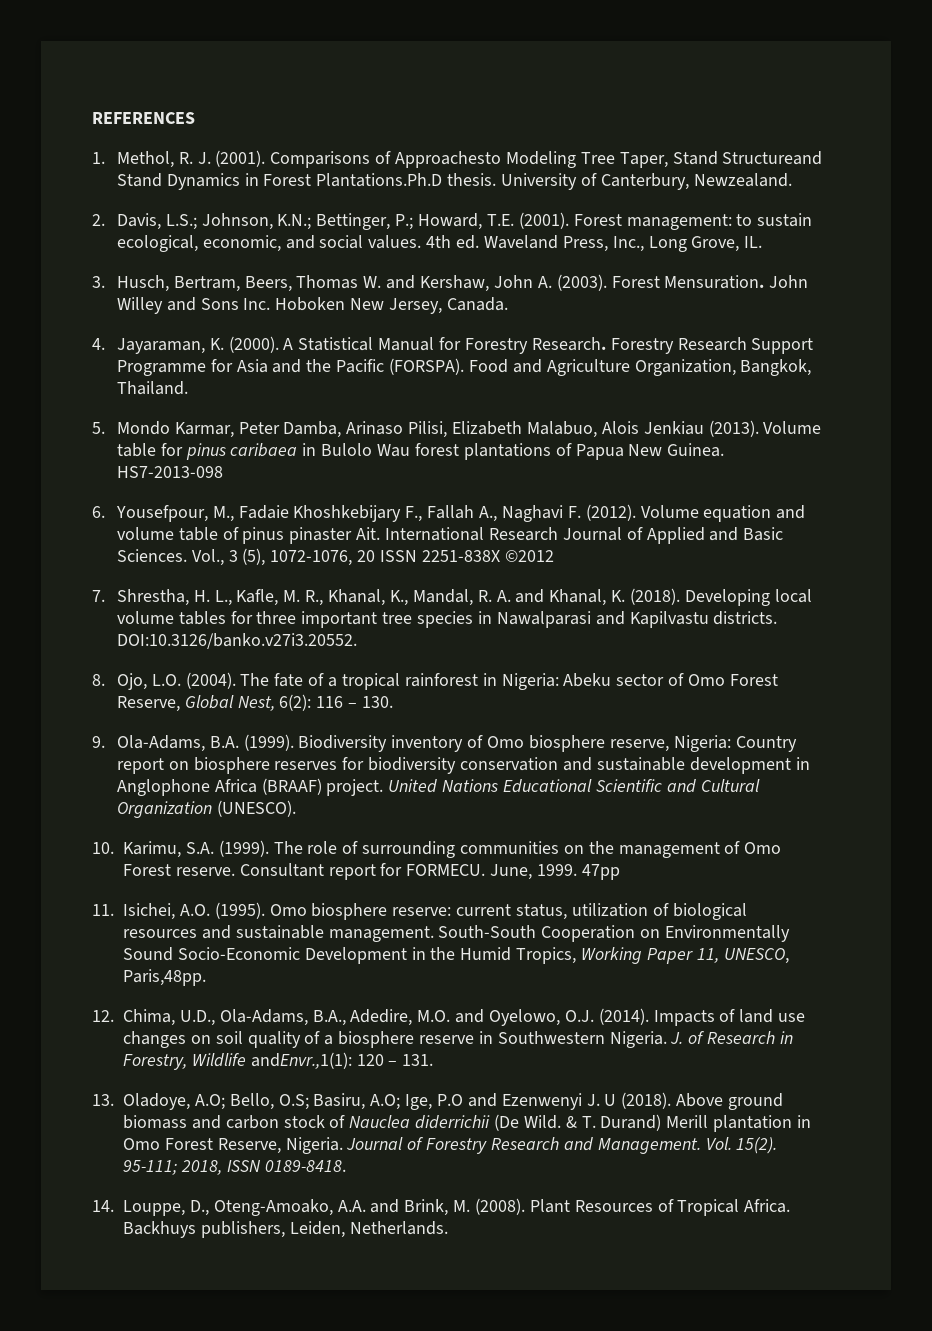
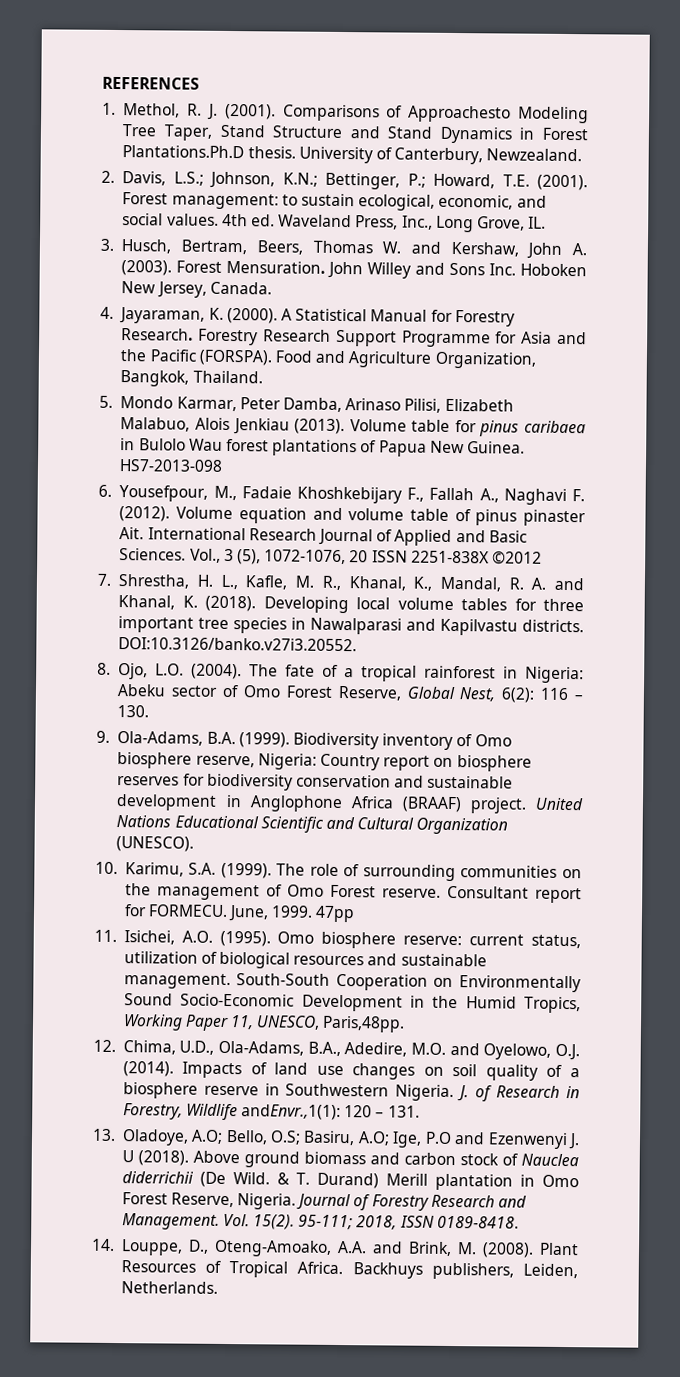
[722,151,823,165] Structureand -> [272,125,381,139] Structure and

